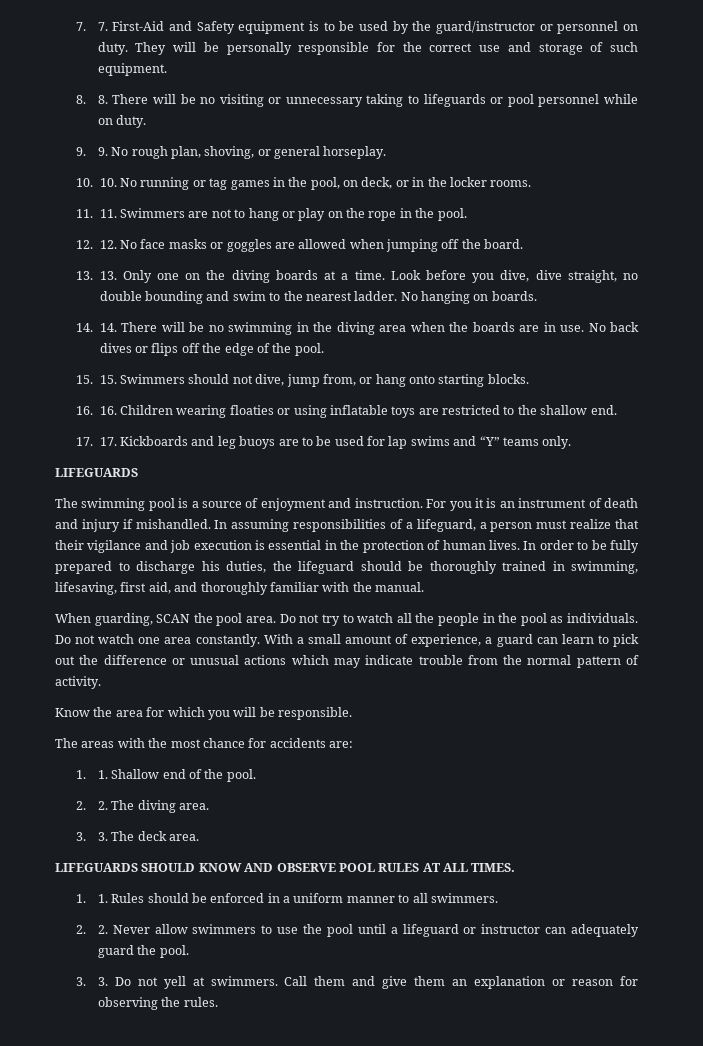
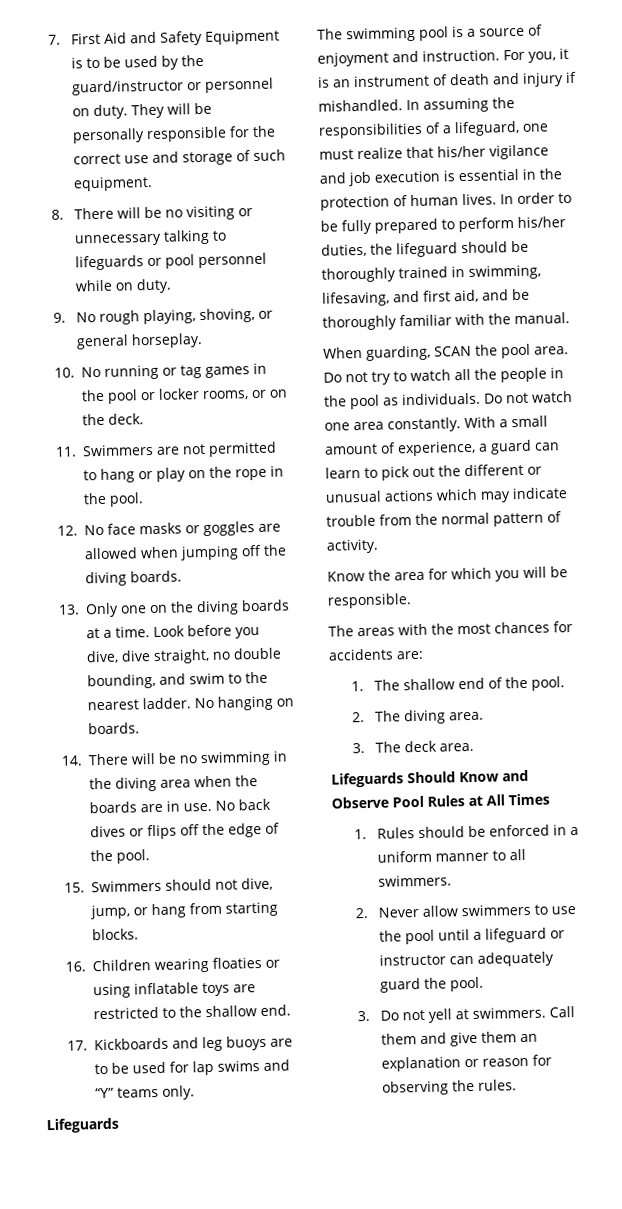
[76,21,165,31] 7. 7. First-Aid -> [48,32,127,45] 7. First Aid
[238,21,306,34] equipment -> [204,29,280,45] Equipment
[97,95,108,104] 8. -> (65, 214) none
[366,94,404,107] taking -> [162,229,210,245] talking
[97,147,108,156] 9. -> (67, 317) none
[170,146,201,159] plan, -> [142,309,196,325] playing,
[99,178,117,187] 10. -> (76, 372) none
[310,177,532,190] [76,209,117,218] pool, on deck, or in the locker rooms. // 11. 11. -> [107,388,289,404] [82,413,145,426] [55,446,78,457] pool or locker rooms, or on the deck. // 11.
(232, 213) none -> [208,441,278,457] permitted
[99,240,117,249] 12. -> (79, 530) none
[484,239,524,249] [76,271,117,280] board. // 13. 13. -> [85,570,183,587] [58,604,81,615] diving boards. // 13.
[145,291,204,304] bounding -> [87,673,157,690] bounding,
[99,323,117,332] 14. -> (84, 760) none
[99,375,117,384] 15. -> (86, 887) none
[286,374,356,387] jump from, -> [90,904,131,920] jump,
[409,375,436,384] onto -> [189,902,223,915] from
[99,406,117,415] 16. -> (87, 966) none
[99,437,117,446] 17. -> (89, 1045) none
[55,468,138,477] LIFEGUARDS -> [46,1117,119,1134] Lifeguards
[449,501,472,511] you -> [528,51,556,63] you,
(290, 525) none -> [492,97,515,109] the
[479,522,533,532] a person -> [522,123,549,132] one
[55,540,84,550] their -> [437,145,486,158] his/her
[136,561,220,574] discharge his -> [458,216,566,233] perform his/her
(117, 588) none -> [393,290,420,303] and
(198, 587) none -> [512,288,530,301] be
[103,655,167,665] difference -> [464,463,524,477] different
[202,738,245,748] chance -> [494,621,550,634] chances
[97,769,160,779] 1. Shallow -> [373,678,455,691] The shallow
[97,801,108,810] 2. -> (366, 717) none
[97,832,108,841] 3. -> (366, 748) none
[55,863,516,872] [76,894,108,903] LIFEGUARDS SHOULD KNOW AND OBSERVE POOL RULES AT ALL TIMES. // 1. 1. -> [331,769,529,788] [331,793,550,809] [354,828,368,840] Lifeguards Should Know and Observe Pool Rules at All Times // 1.
[97,925,108,934] 2. -> (369, 913) none
[97,977,108,986] 3. -> (371, 1016) none

